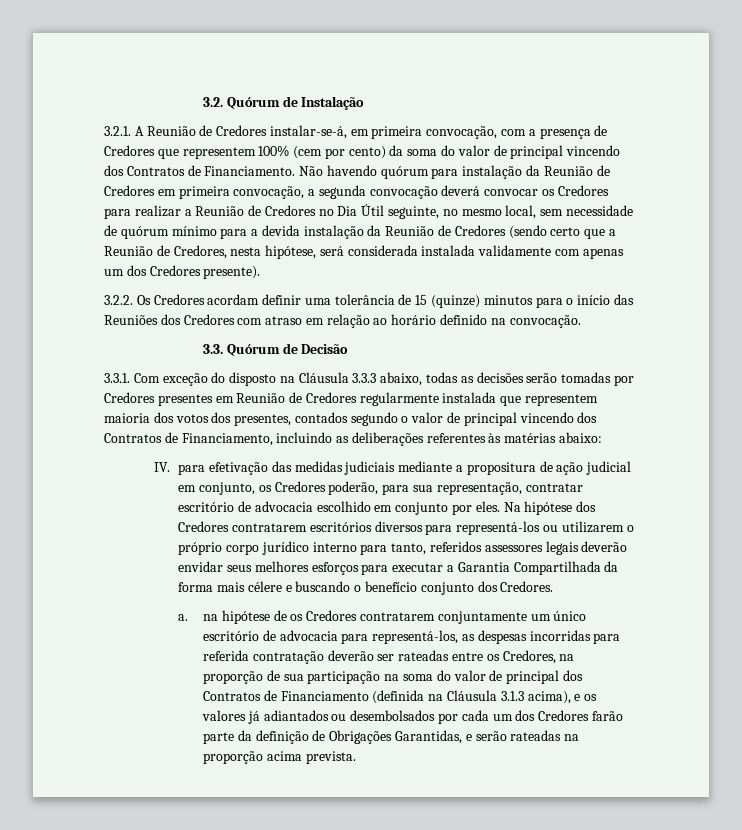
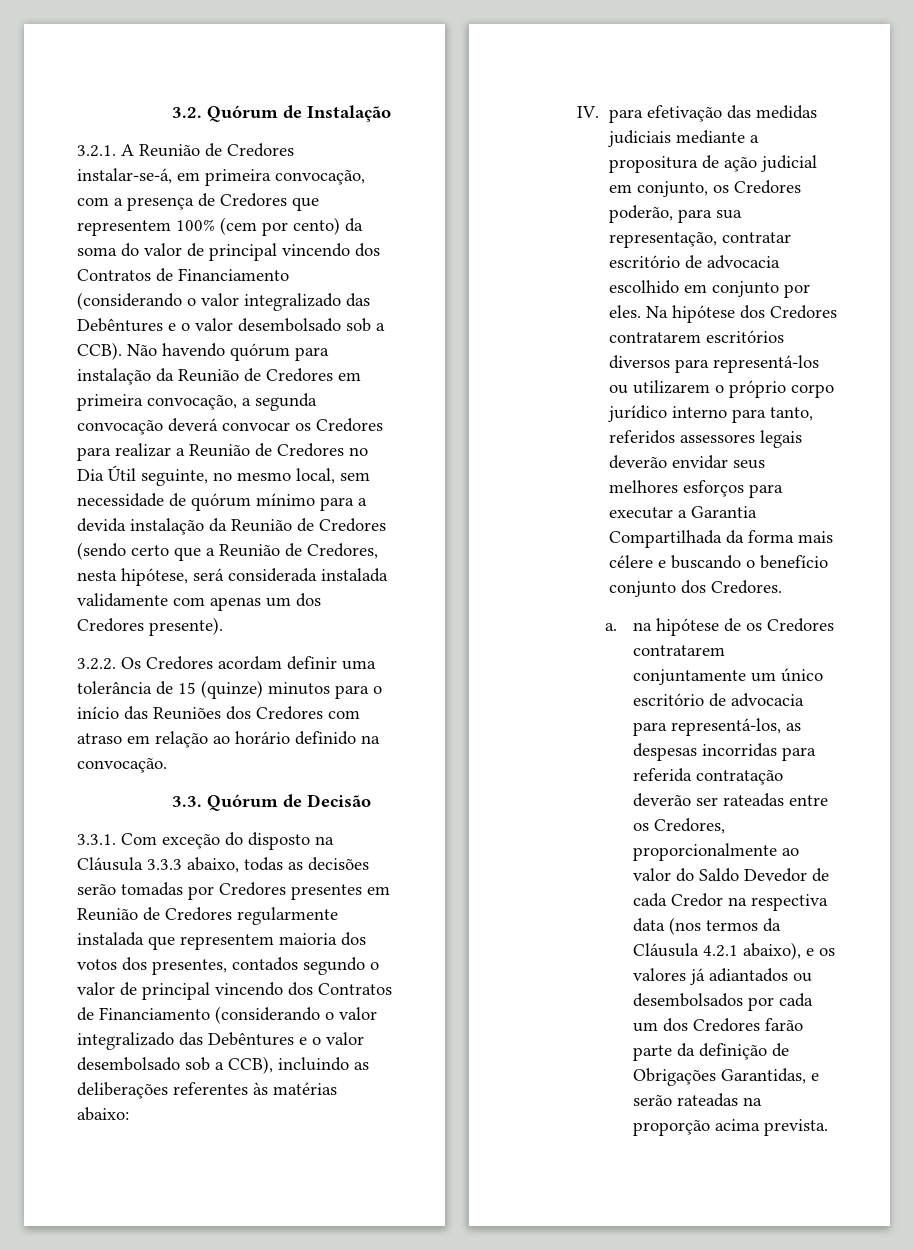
[204,166,296,176] Financiamento. -> [178,268,289,281] [77,292,370,311] [77,318,385,332] [77,342,122,360] Financiamento (considerando o valor integralizado das Debêntures e o valor desembolsado sob a CCB).
[181,433,273,446] Financiamento, -> [99,1006,377,1024] [77,1032,364,1050] [77,1056,273,1074] Financiamento (considerando o valor integralizado das Debêntures e o valor desembolsado sob a CCB),
[559,654,575,661] [203,670,583,684] [203,690,571,704] na proporção de sua participação na soma do valor de principal dos Contratos de Financiamento (definida na Cláusula 3.1.3 acima), -> [632,843,799,861] [632,868,829,882] [632,893,828,911] [632,917,781,935] [632,942,801,960] proporcionalmente ao valor do Saldo Devedor de cada Credor na respectiva data (nos termos da Cláusula 4.2.1 abaixo),

